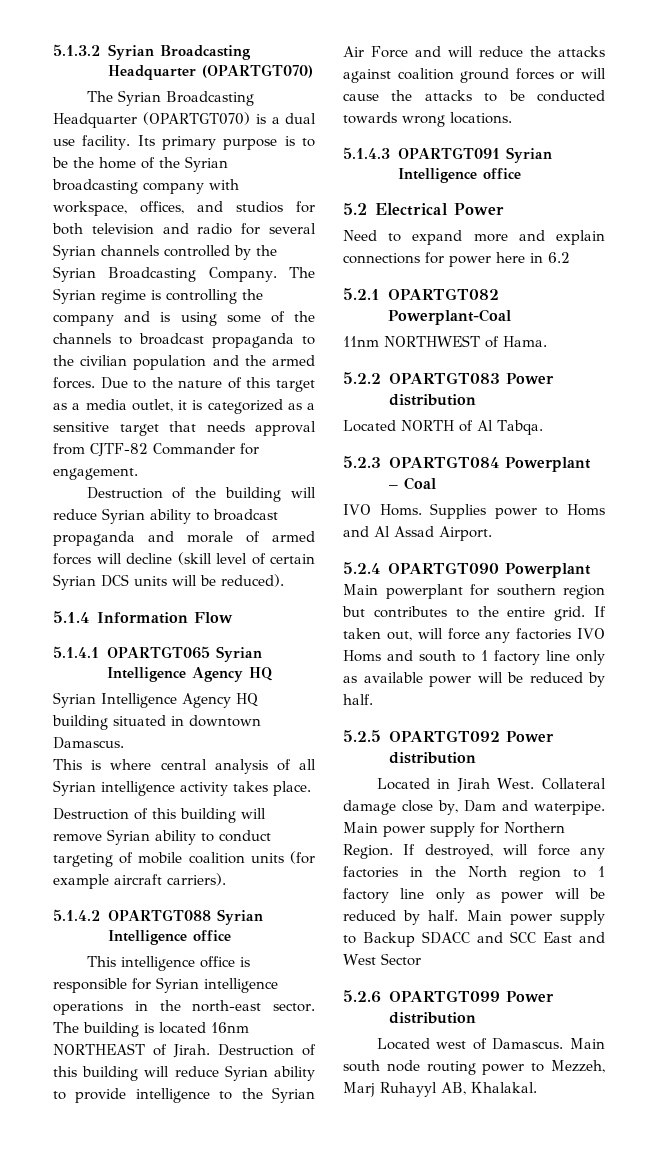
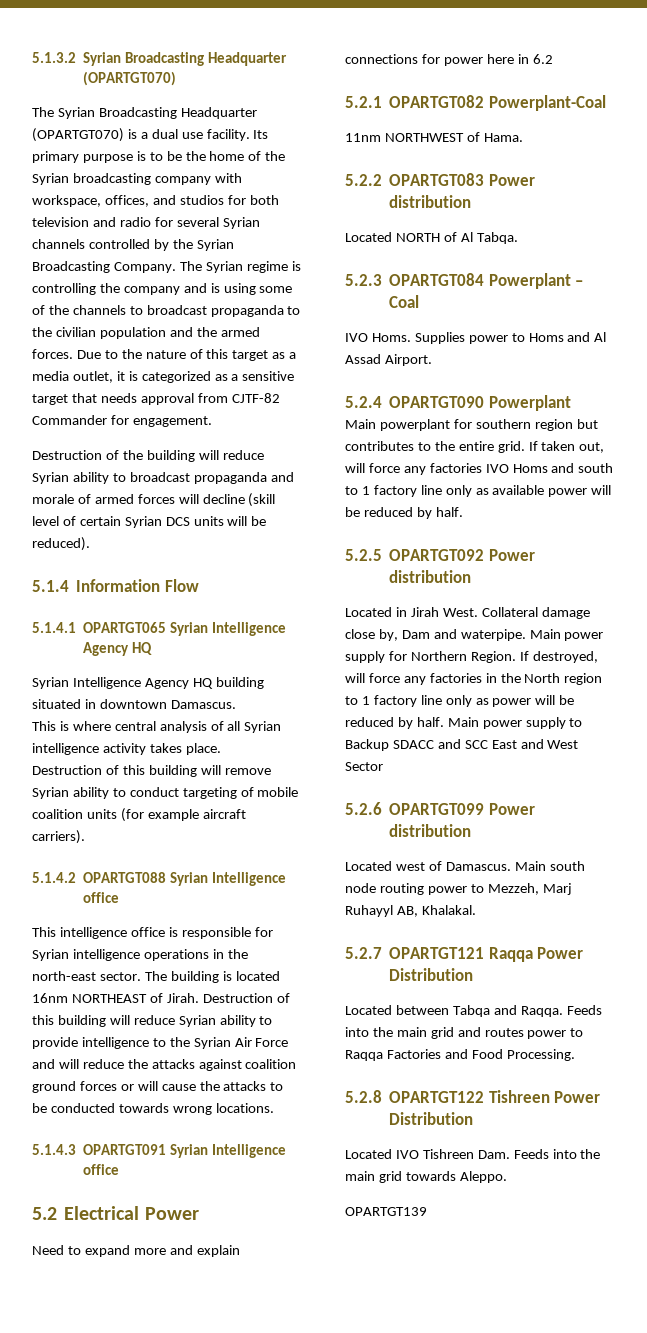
(537, 1087) none -> [345,947,584,962] [389,968,474,981] [345,1005,602,1017] [345,1027,584,1039] [345,1049,575,1061] [345,1090,601,1103] [389,1112,474,1125] [345,1149,601,1159] [345,1171,507,1183] [345,1207,427,1216] // 5.2.7 OPARTGT121 Raqqa Power Distribution // Located between Tabqa and Raqqa. Feeds into the main grid and routes power to Raqqa Factories and Food Processing. // 5.2.8 OPARTGT122 Tishreen Power Distribution // Located IVO Tishreen Dam. Feeds into the main grid towards Aleppo. // OPARTGT139

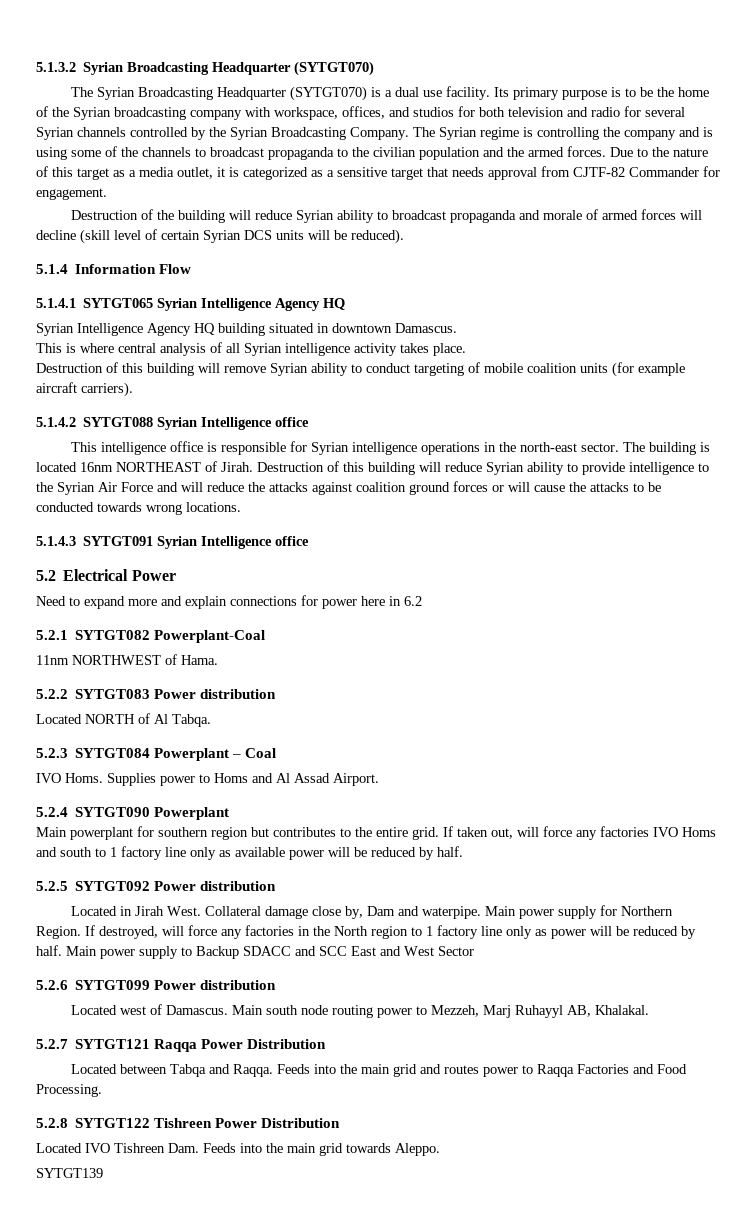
[83,71,177,86] (OPARTGT070) -> [294,61,375,76] (SYTGT070)
[32,128,124,142] (OPARTGT070) -> [290,86,368,101] (SYTGT070)
[83,622,167,633] OPARTGT065 -> [83,298,154,308] SYTGT065
[83,872,167,883] OPARTGT088 -> [83,417,154,427] SYTGT088
[83,1144,167,1155] OPARTGT091 -> [83,536,154,546] SYTGT091
[389,95,485,108] OPARTGT082 -> [75,630,151,640] SYTGT082
[389,173,485,186] OPARTGT083 -> [75,689,151,699] SYTGT083
[389,273,485,286] OPARTGT084 -> [75,748,151,758] SYTGT084
[389,396,485,408] OPARTGT090 -> [75,807,151,817] SYTGT090
[389,549,485,561] OPARTGT092 -> [75,881,151,891] SYTGT092
[389,803,485,815] OPARTGT099 -> [75,980,151,990] SYTGT099
[389,947,485,959] OPARTGT121 -> [75,1039,151,1049] SYTGT121
[389,1091,485,1103] OPARTGT122 -> [75,1118,151,1128] SYTGT122
[345,1207,427,1216] OPARTGT139 -> [36,1168,103,1178] SYTGT139

